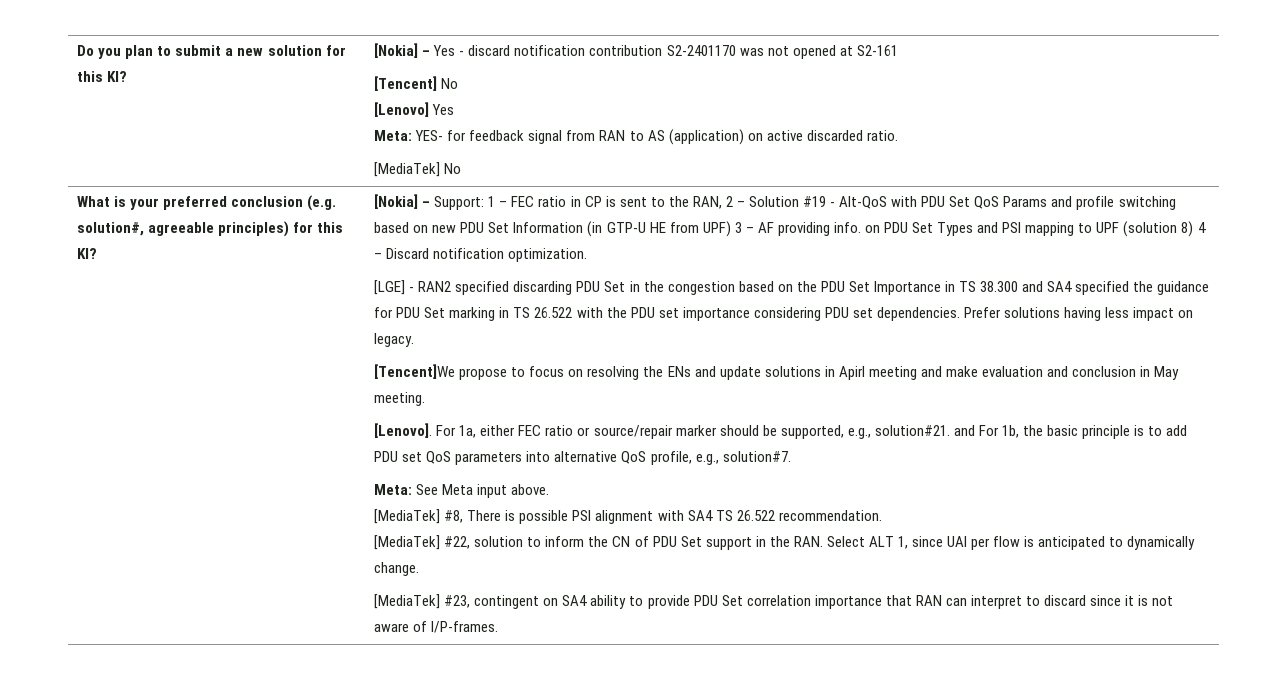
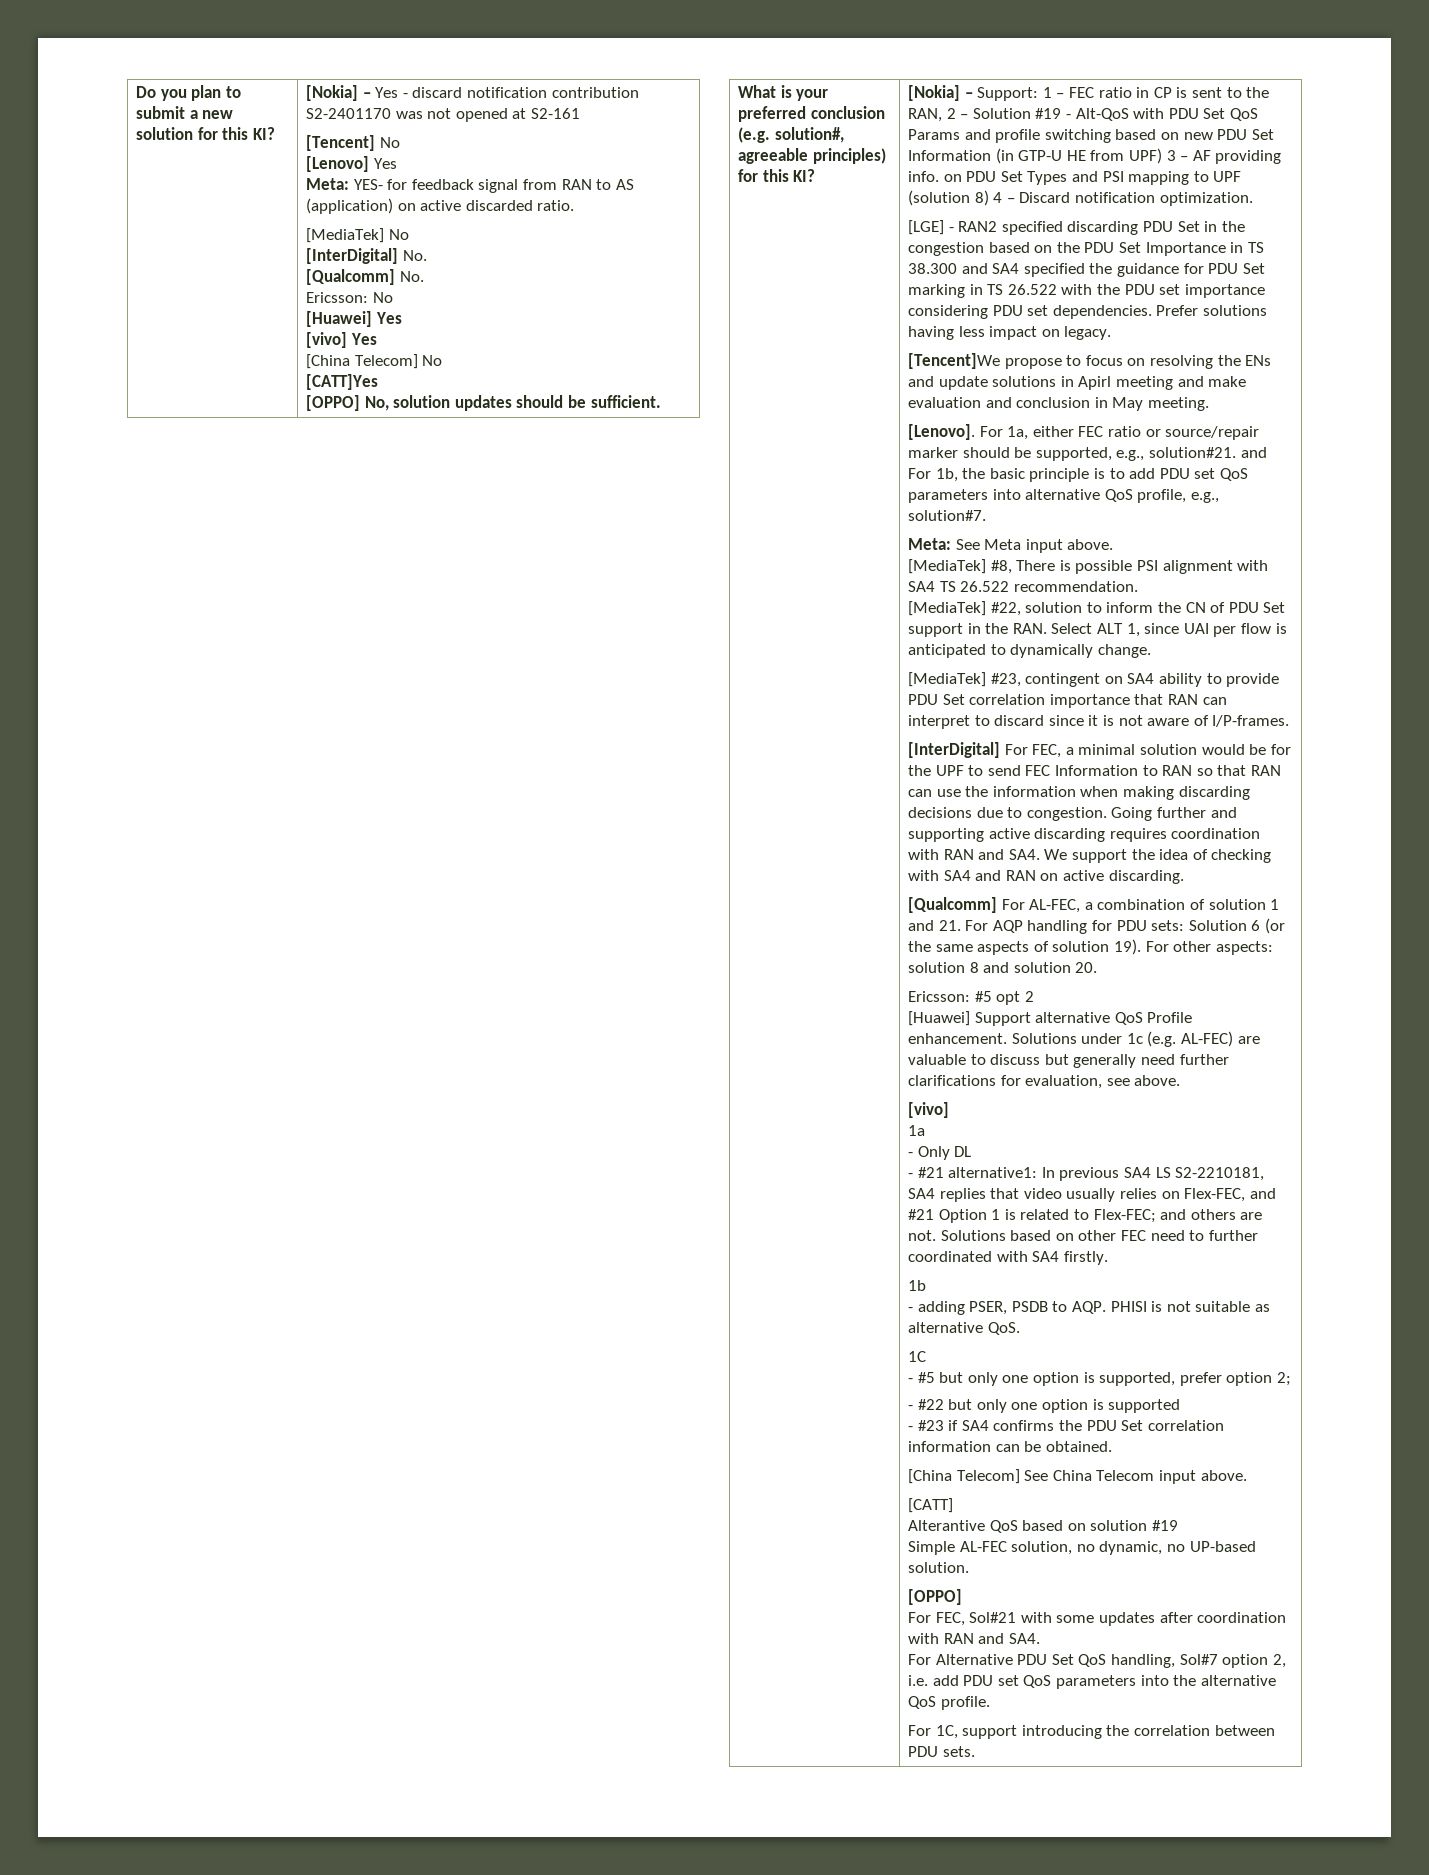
(462, 168) none -> [306,248,427,264] [306,269,424,285] [306,292,393,303] [306,311,402,327] [306,332,377,348] [306,354,443,369] [306,374,379,390] [306,395,661,411] // [InterDigital] No. // [Qualcomm] No. // Ericsson: No // [Huawei] Yes // [vivo] Yes // [China Telecom] No // [CATT]Yes // [OPPO] No, solution updates should be sufficient.
(499, 627) none -> [908,742,1291,758] [908,765,1282,776] [908,786,1250,800] [908,807,1237,821] [908,828,1261,842] [908,849,1272,863] [908,870,1184,884] [908,897,1280,913] [908,918,1286,934] [908,939,1273,955] [908,962,1098,973] [908,991,1034,1005] [908,1011,1193,1026] [908,1031,1260,1047] [908,1054,1229,1068] [908,1075,1181,1089] [908,1102,950,1118] [908,1125,926,1136] [908,1146,972,1160] [908,1167,1265,1181] [908,1188,1276,1202] [908,1209,1263,1223] [908,1230,1258,1241] [908,1251,1108,1265] [908,1280,927,1291] [908,1301,1271,1315] [908,1322,1020,1335] [908,1351,927,1362] [908,1372,1292,1386] [908,1399,1181,1413] [908,1420,1224,1431] [908,1441,1112,1452] [908,1469,1247,1484] [908,1498,954,1513] [908,1520,1179,1533] [908,1541,1256,1555] [908,1562,970,1573] [908,1589,963,1605] [908,1612,1287,1626] [908,1633,1040,1644] [908,1654,1286,1668] [908,1675,1276,1689] [908,1696,990,1710] [908,1725,1275,1739] [908,1746,975,1757] // [InterDigital] For FEC, a minimal solution would be for the UPF to send FEC Information to RAN so that RAN can use the information when making discarding decisions due to congestion. Going further and supporting active discarding requires coordination with RAN and SA4. We support the idea of checking with SA4 and RAN on active discarding. // [Qualcomm] For AL-FEC, a combination of solution 1 and 21. For AQP handling for PDU sets: Solution 6 (or the same aspects of solution 19). For other aspects: solution 8 and solution 20. // Ericsson: #5 opt 2 // [Huawei] Support alternative QoS Profile enhancement. Solutions under 1c (e.g. AL-FEC) are valuable to discuss but generally need further clarifications for evaluation, see above. // [vivo] // 1a // - Only DL // - #21 alternative1: In previous SA4 LS S2-2210181, SA4 replies that video usually relies on Flex-FEC, and #21 Option 1 is related to Flex-FEC; and others are not. Solutions based on other FEC need to further coordinated with SA4 firstly. // 1b // - adding PSER, PSDB to AQP. PHISI is not suitable as alternative QoS. // 1C // - #5 but only one option is supported, prefer option 2; // - #22 but only one option is supported // - #23 if SA4 confirms the PDU Set correlation information can be obtained. // [China Telecom] See China Telecom input above. // [CATT] // Alterantive QoS based on solution #19 // Simple AL-FEC solution, no dynamic, no UP-based solution. // [OPPO] // For FEC, Sol#21 with some updates after coordination with RAN and SA4. // For Alternative PDU Set QoS handling, Sol#7 option 2, i.e. add PDU set QoS parameters into the alternative QoS profile. // For 1C, support introducing the correlation between PDU sets.

